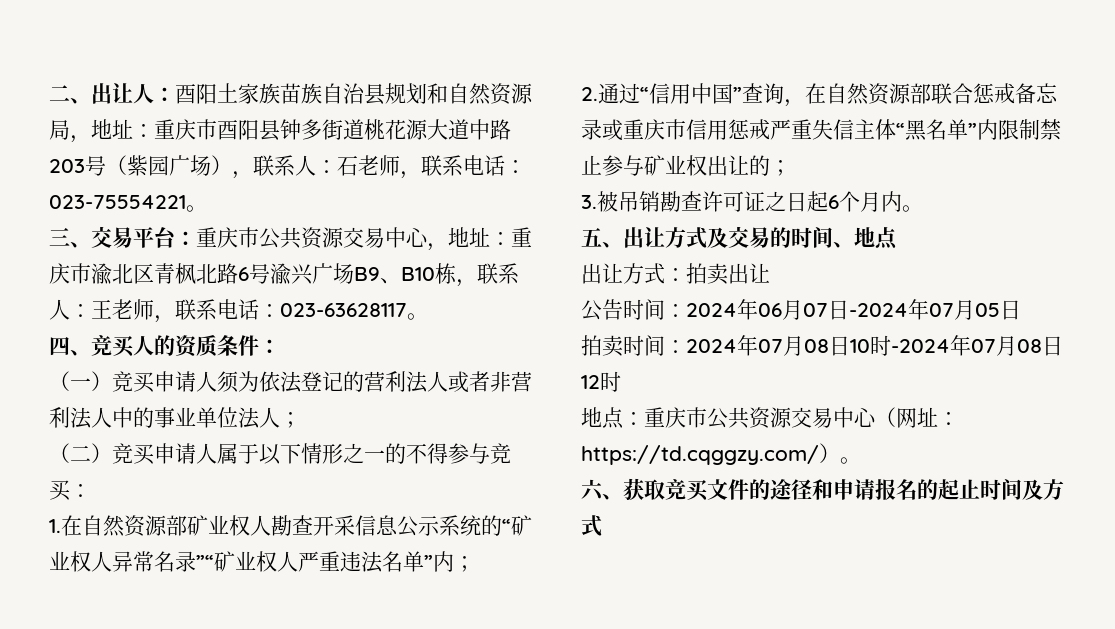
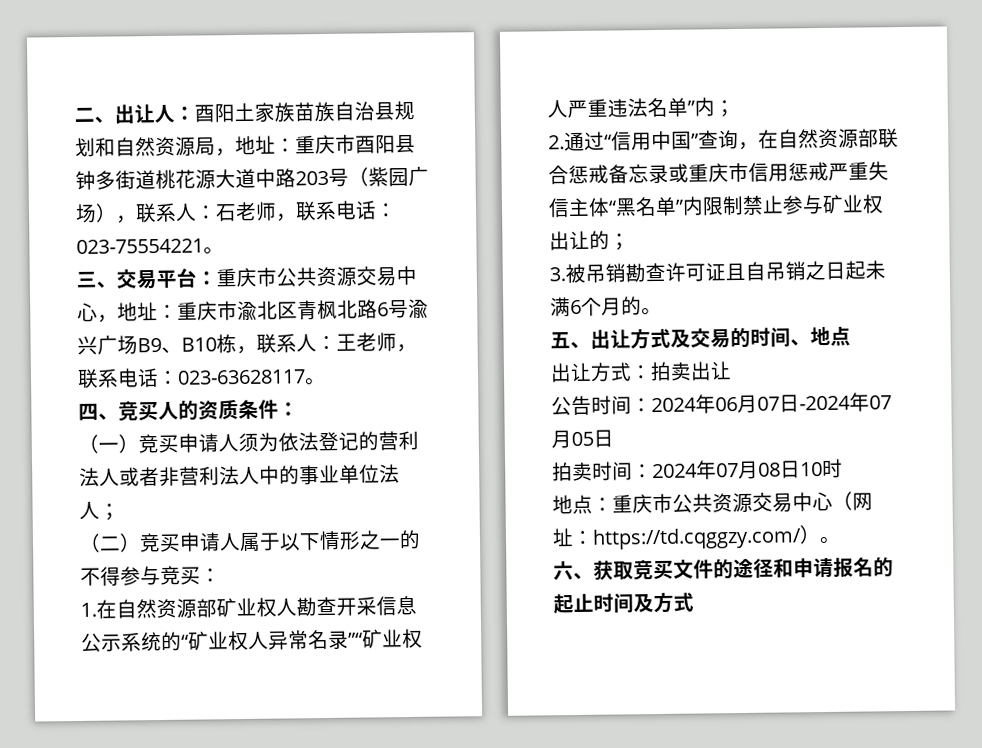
[765,191,828,212] 之日起 -> [725,260,886,281] [550,297,571,317] 且自吊销之日起未满
[881,191,902,212] 内 -> [621,296,642,316] 的
[891,335,1063,356] [581,371,621,392] -2024年07月08日12时 -> (843, 468) none

